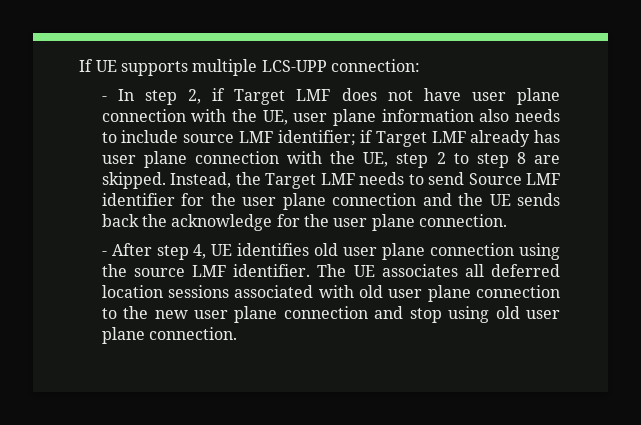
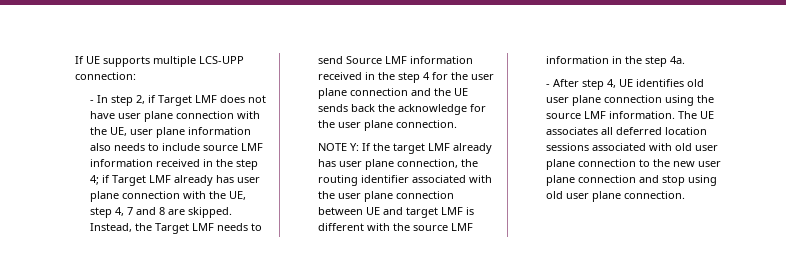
[277,130,356,146] identifier; -> [90,159,259,170] [90,175,100,185] information received in the step 4;
[436,152,509,168] 2 to step -> [115,207,157,216] 4, 7 and
[101,193,175,206] identifier -> [410,56,474,64] [318,72,431,83] information received in the step 4
(507, 220) none -> [318,143,493,154] [318,159,479,170] [318,175,493,186] [318,191,455,202] [318,207,475,218] [318,223,474,231] [546,56,686,67] // NOTE Y: If the target LMF already has user plane connection, the routing identifier associated with the user plane connection between UE and target LMF is different with the source LMF information in the step 4a.
[233,264,311,277] identifier. -> [609,111,676,119] information.

